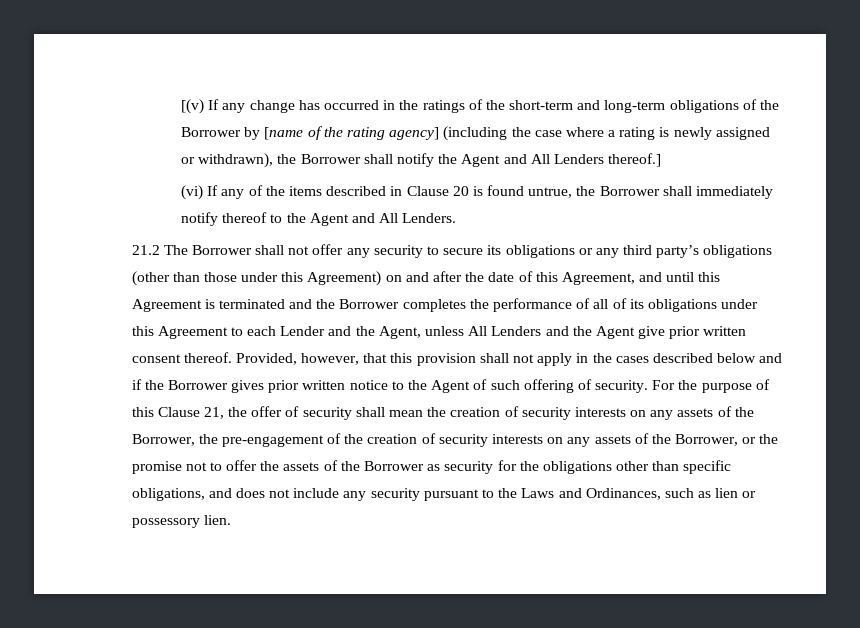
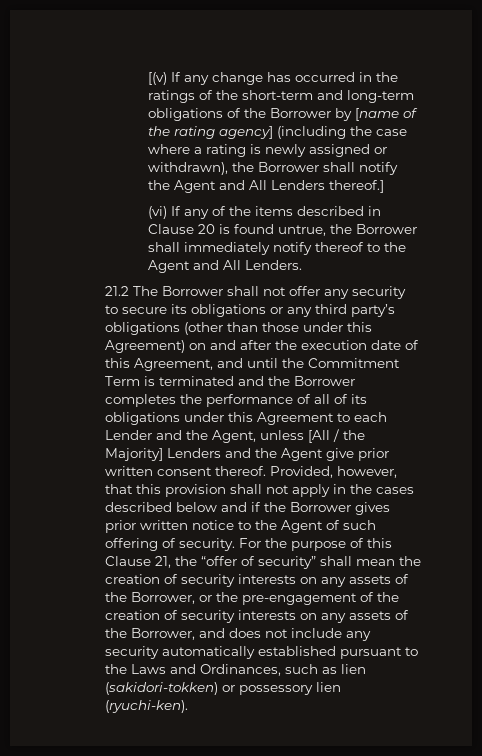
(485, 277) none -> [300,340,367,350] execution
[698,272,721,282] [131,299,202,312] this Agreement -> [281,358,400,368] [104,376,140,386] the Commitment Term
[468,326,488,336] All -> [307,429,365,443] [104,448,163,461] [All / the Majority]
[251,406,352,420] offer of security -> [200,556,316,569] “offer of security”
(195, 440) none -> [198,595,212,602] or
[742,434,779,444] [131,460,732,474] [131,488,205,501] or the promise not to offer the assets of the Borrower as security for the obligations other than specific obligations, -> (195, 634) none
(420, 494) none -> [161,646,336,659] automatically established
(739, 493) none -> [104,682,218,695] (sakidori-tokken)
[203,515,231,525] lien. -> [315,682,341,692] [104,700,188,713] lien (ryuchi-ken).

